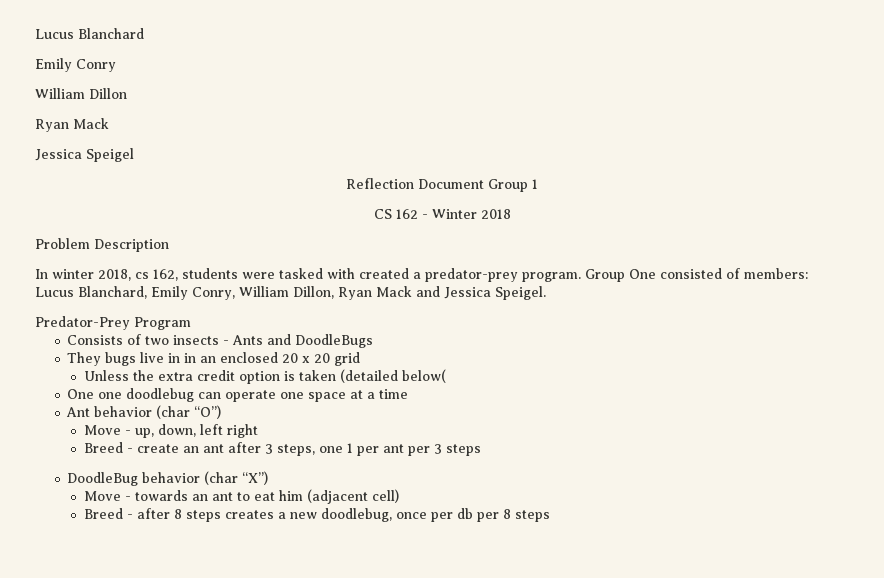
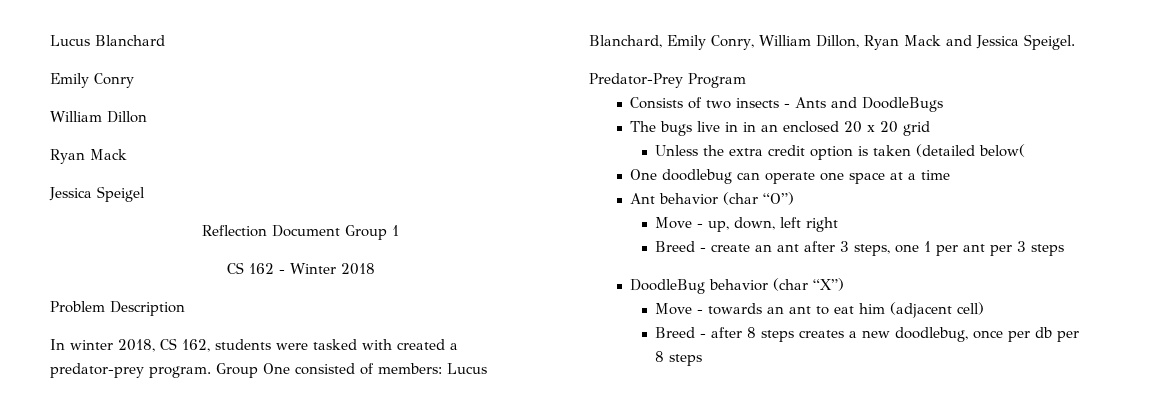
[135,272,149,279] cs -> [160,338,177,350] CS
[67,352,102,366] They -> [630,121,657,132] The
[98,392,123,399] one -> (658, 174) none

